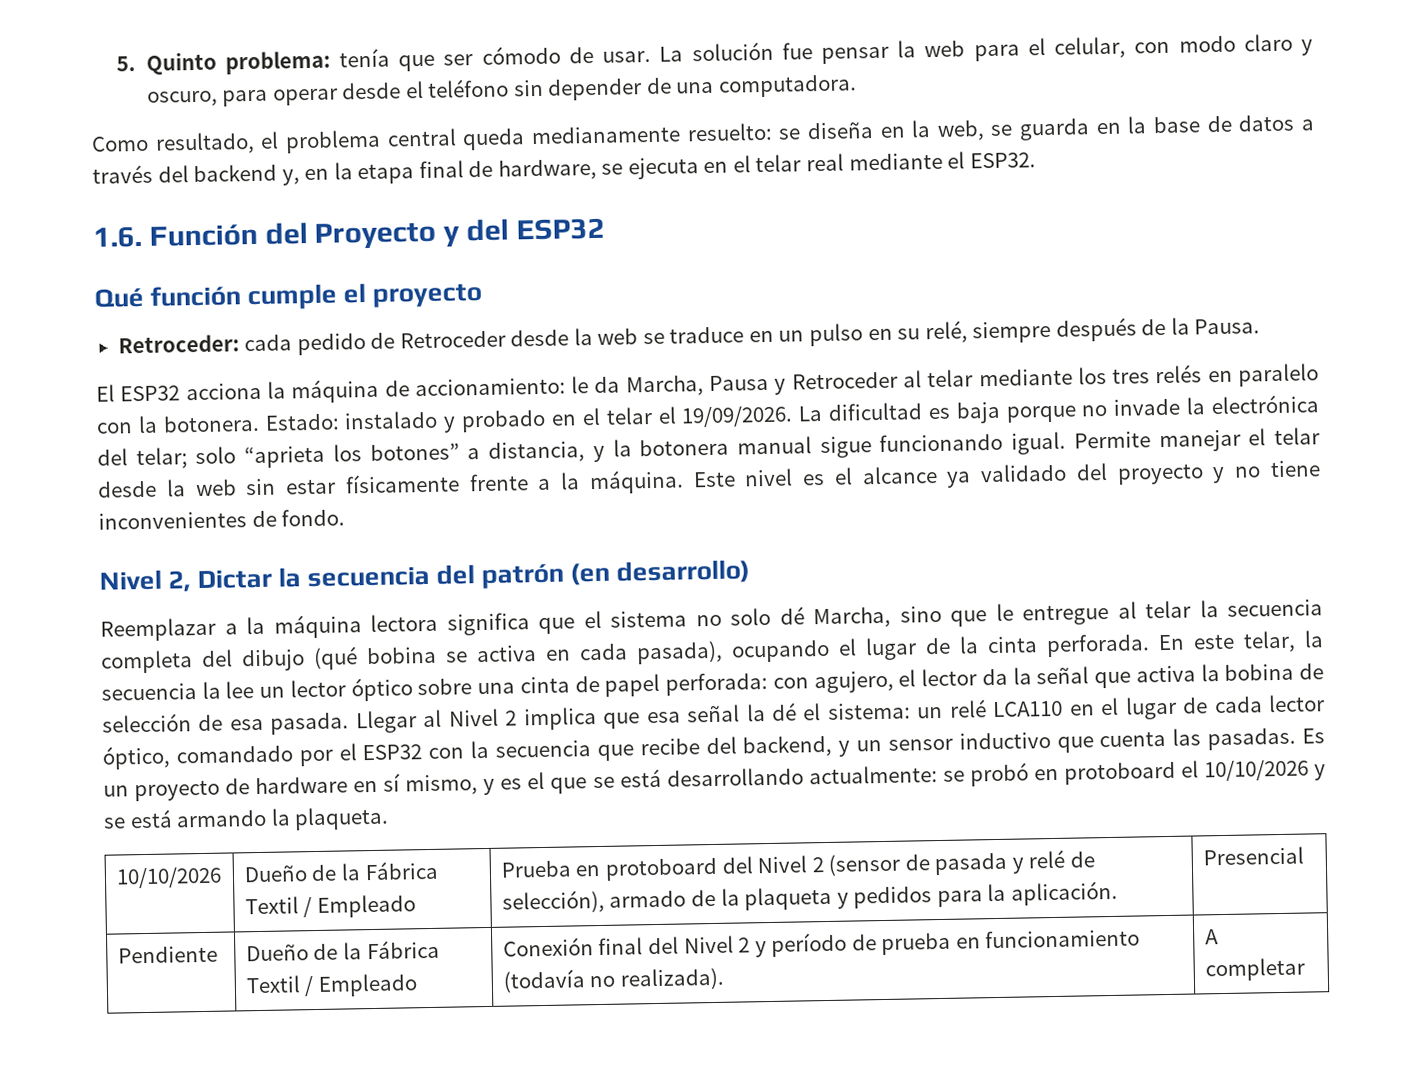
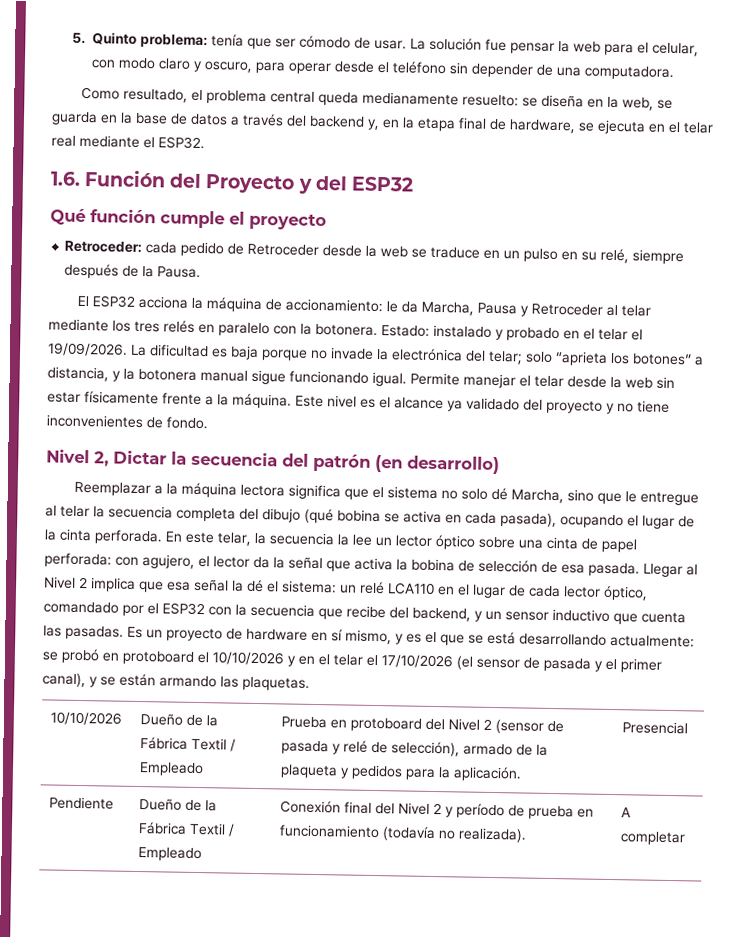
[103,806,390,831] se está armando la plaqueta. -> [298,654,662,673] [42,672,310,691] en el telar el 17/10/2026 (el sensor de pasada y el primer canal), y se están armando las plaquetas.

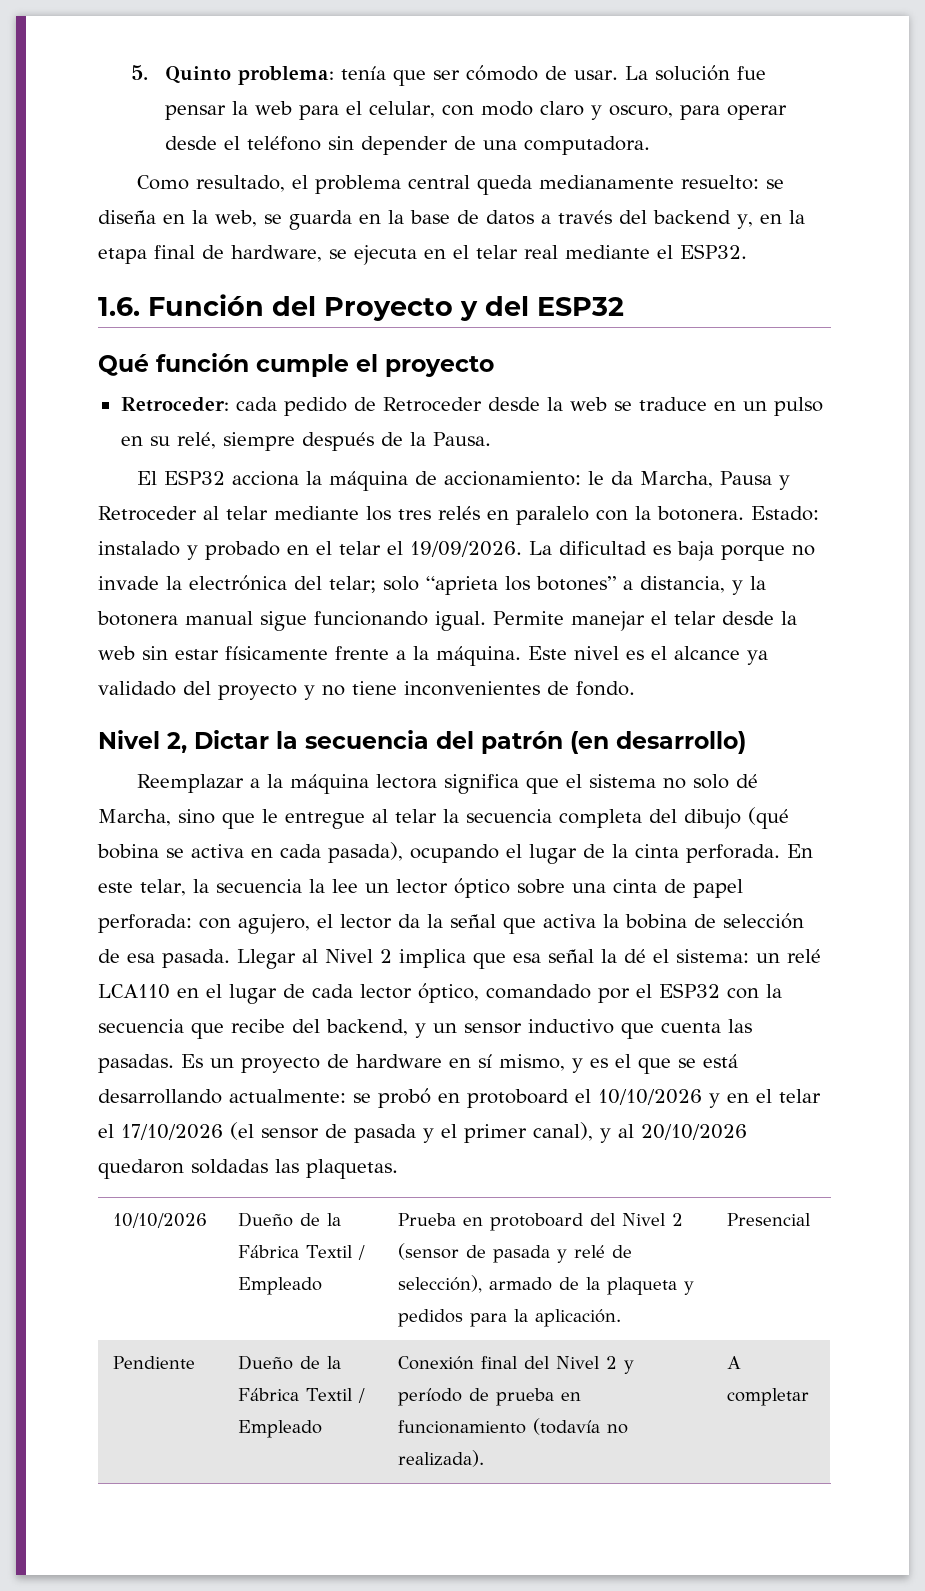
[100,673,217,688] se están armando -> [618,1124,747,1140] [98,1159,268,1179] al 20/10/2026 quedaron soldadas

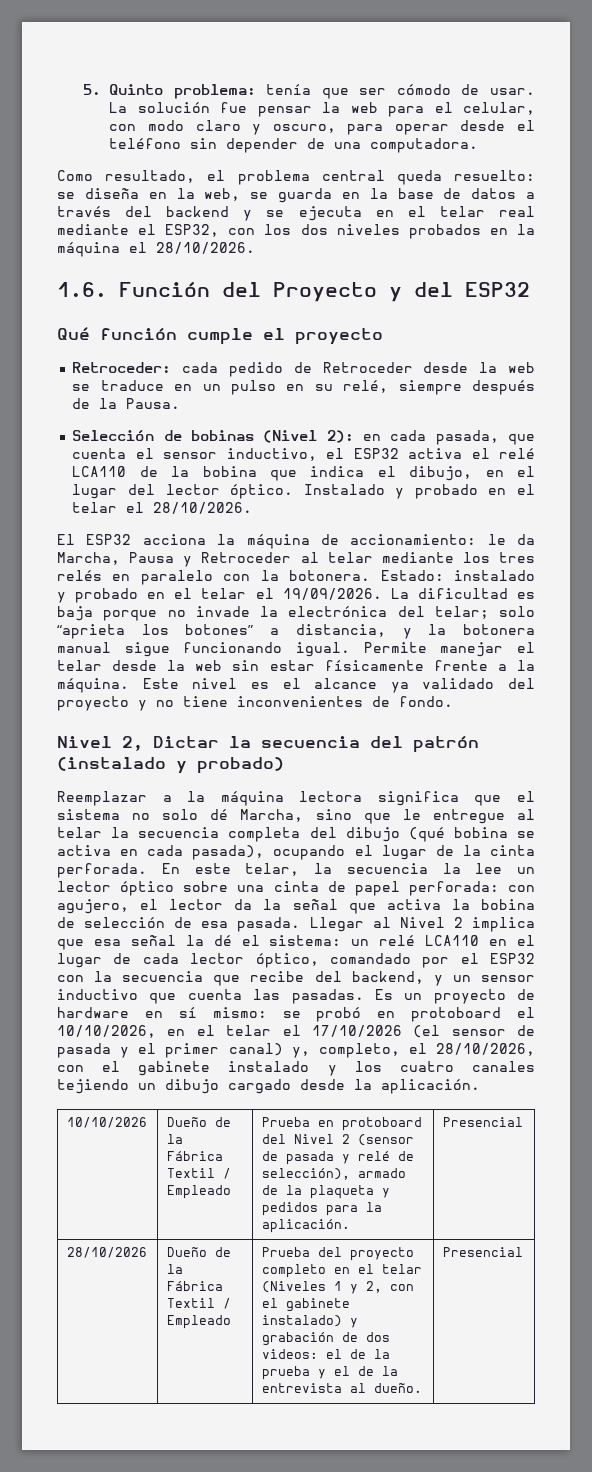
[538,175,674,189] medianamente -> (442, 177) none
[737,210,805,229] [98,245,322,264] y, en la etapa final de hardware, -> [243,210,253,221] y
[680,244,747,259] ESP32. -> [165,224,535,239] [57,242,255,257] ESP32, con los dos niveles probados en la máquina el 28/10/2026.
(491, 439) none -> [72,430,535,445] [72,448,535,461] [72,466,535,481] [72,484,535,499] [72,502,253,514] // Selección de bobinas (Nivel 2): en cada pasada, que cuenta el sensor inductivo, el ESP32 activa el relé LCA110 de la bobina que indica el dibujo, en el lugar del lector óptico. Instalado y probado en el telar el 28/10/2026.
[570,731,746,754] (en desarrollo) -> [57,757,284,774] (instalado y probado)
[499,1054,738,1074] [98,1089,346,1104] mismo, y es el que se está desarrollando actualmente: -> [212,1007,267,1018] mismo:
[598,1089,720,1108] 10/10/2026 y -> [57,1025,156,1038] 10/10/2026,
[533,1122,747,1143] [98,1159,398,1179] canal), y al 20/10/2026 quedaron soldadas las plaquetas. -> [228,1043,535,1058] [57,1061,535,1076] [57,1079,480,1094] canal) y, completo, el 28/10/2026, con el gabinete instalado y los cuatro canales tejiendo un dibujo cargado desde la aplicación.
[113,1356,196,1369] [238,1355,342,1370] [238,1388,366,1403] [238,1420,323,1438] [398,1356,635,1374] [398,1388,582,1406] [398,1418,629,1435] [398,1450,485,1467] [727,1356,742,1369] [727,1388,810,1406] Pendiente | Dueño de la Fábrica Textil / Empleado | Conexión final del Nivel 2 y período de prueba en funcionamiento (todavía no realizada). | A completar -> [66,1247,147,1258] [166,1247,231,1257] [166,1264,183,1274] [166,1281,223,1291] [166,1298,231,1309] [166,1315,231,1329] [261,1247,414,1261] [261,1264,422,1278] [261,1281,414,1294] [261,1298,350,1312] [261,1315,358,1328] [261,1332,390,1346] [261,1349,390,1359] [261,1366,398,1380] [261,1383,422,1393] [442,1247,523,1257] 28/10/2026 | Dueño de la Fábrica Textil / Empleado | Prueba del proyecto completo en el telar (Niveles 1 y 2, con el gabinete instalado) y grabación de dos videos: el de la prueba y el de la entrevista al dueño. | Presencial

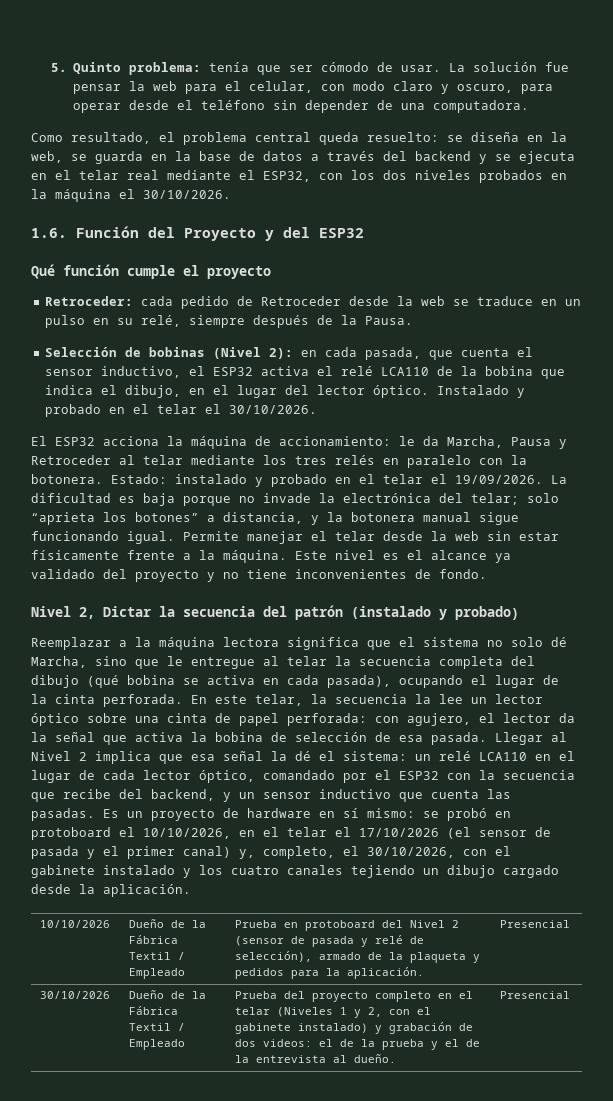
[156,242,255,254] 28/10/2026. -> [143,190,231,199] 30/10/2026.
[153,502,253,514] 28/10/2026. -> [228,405,317,414] 30/10/2026.
[436,1043,535,1056] 28/10/2026, -> [367,847,455,858] 30/10/2026,
[66,1247,147,1258] 28/10/2026 -> [40,991,111,999] 30/10/2026

